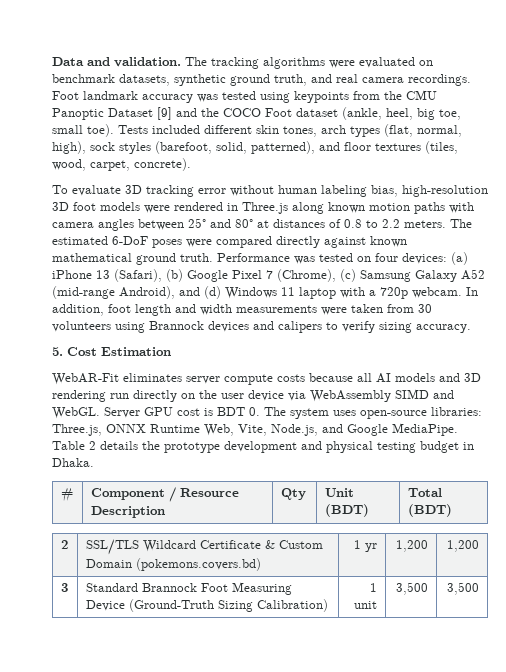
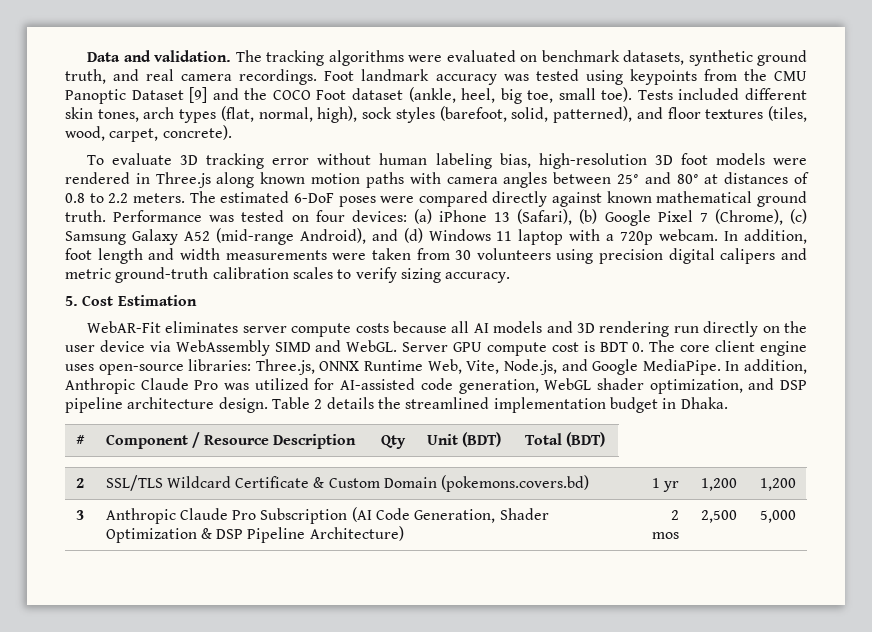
[149,321,322,333] Brannock devices and calipers -> [599,248,807,264] [65,267,333,283] precision digital calipers and metric ground-truth calibration scales
(173, 411) none -> [486,342,547,356] compute
[290,408,329,419] system -> [680,340,807,356] core client engine
[52,441,416,453] Table 2 details the prototype development and physical testing -> [725,359,808,374] [65,378,808,394] [65,397,606,413] In addition, Anthropic Claude Pro was utilized for AI-assisted code generation, WebGL shader optimization, and DSP pipeline architecture design. Table 2 details the streamlined implementation
[85,582,292,595] [85,599,328,612] [370,583,378,592] [354,601,378,609] [396,582,429,595] [447,582,480,595] Standard Brannock Foot Measuring Device (Ground-Truth Sizing Calibration) | 1 unit | 3,500 | 3,500 -> [105,507,549,524] [105,526,404,543] [671,510,680,520] [652,532,680,539] [701,510,738,523] [760,510,797,523] Anthropic Claude Pro Subscription (AI Code Generation, Shader Optimization & DSP Pipeline Architecture) | 2 mos | 2,500 | 5,000

